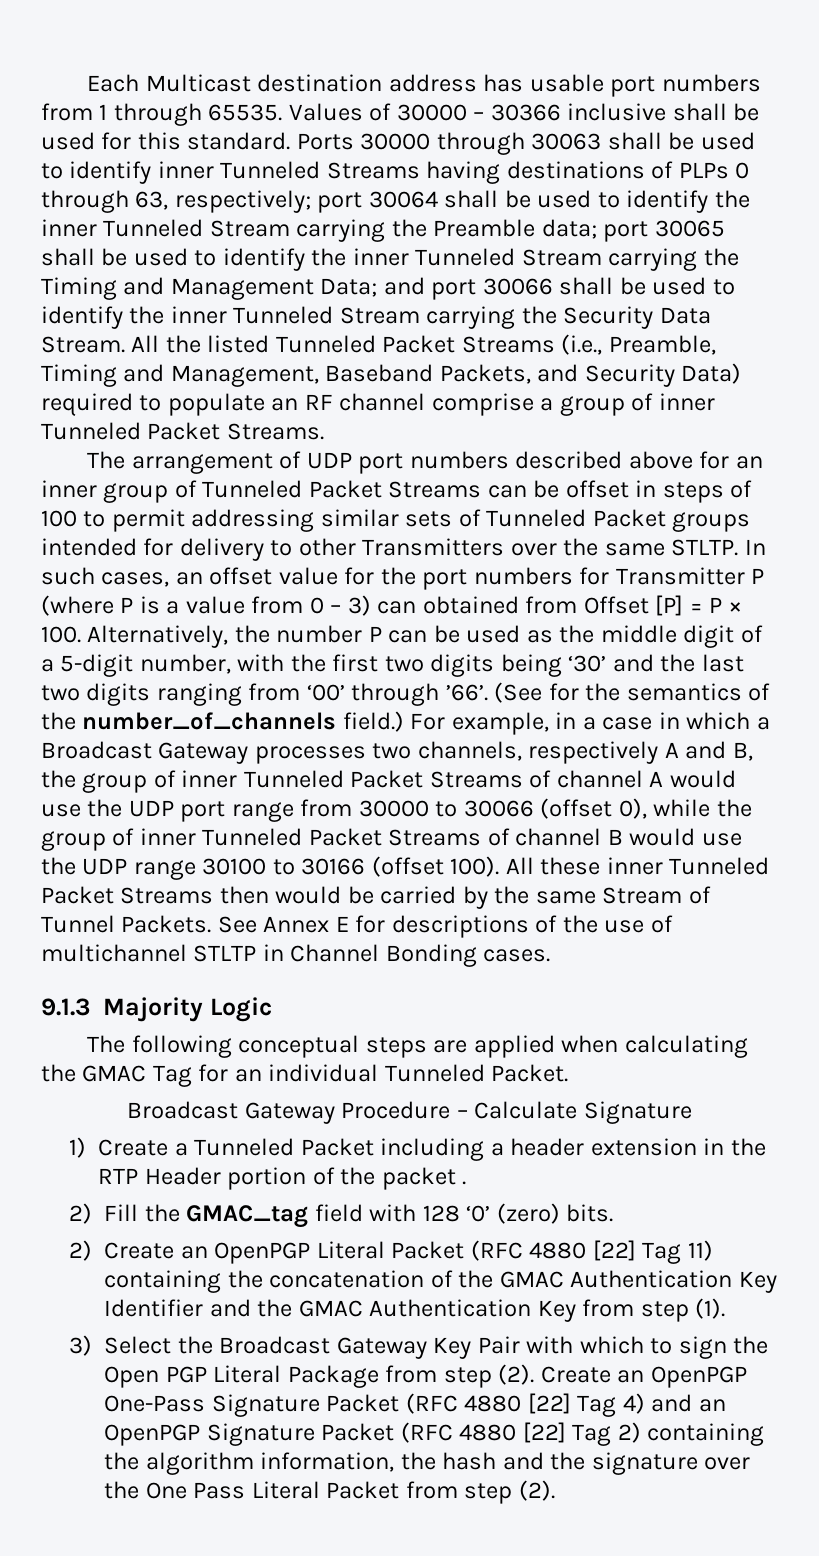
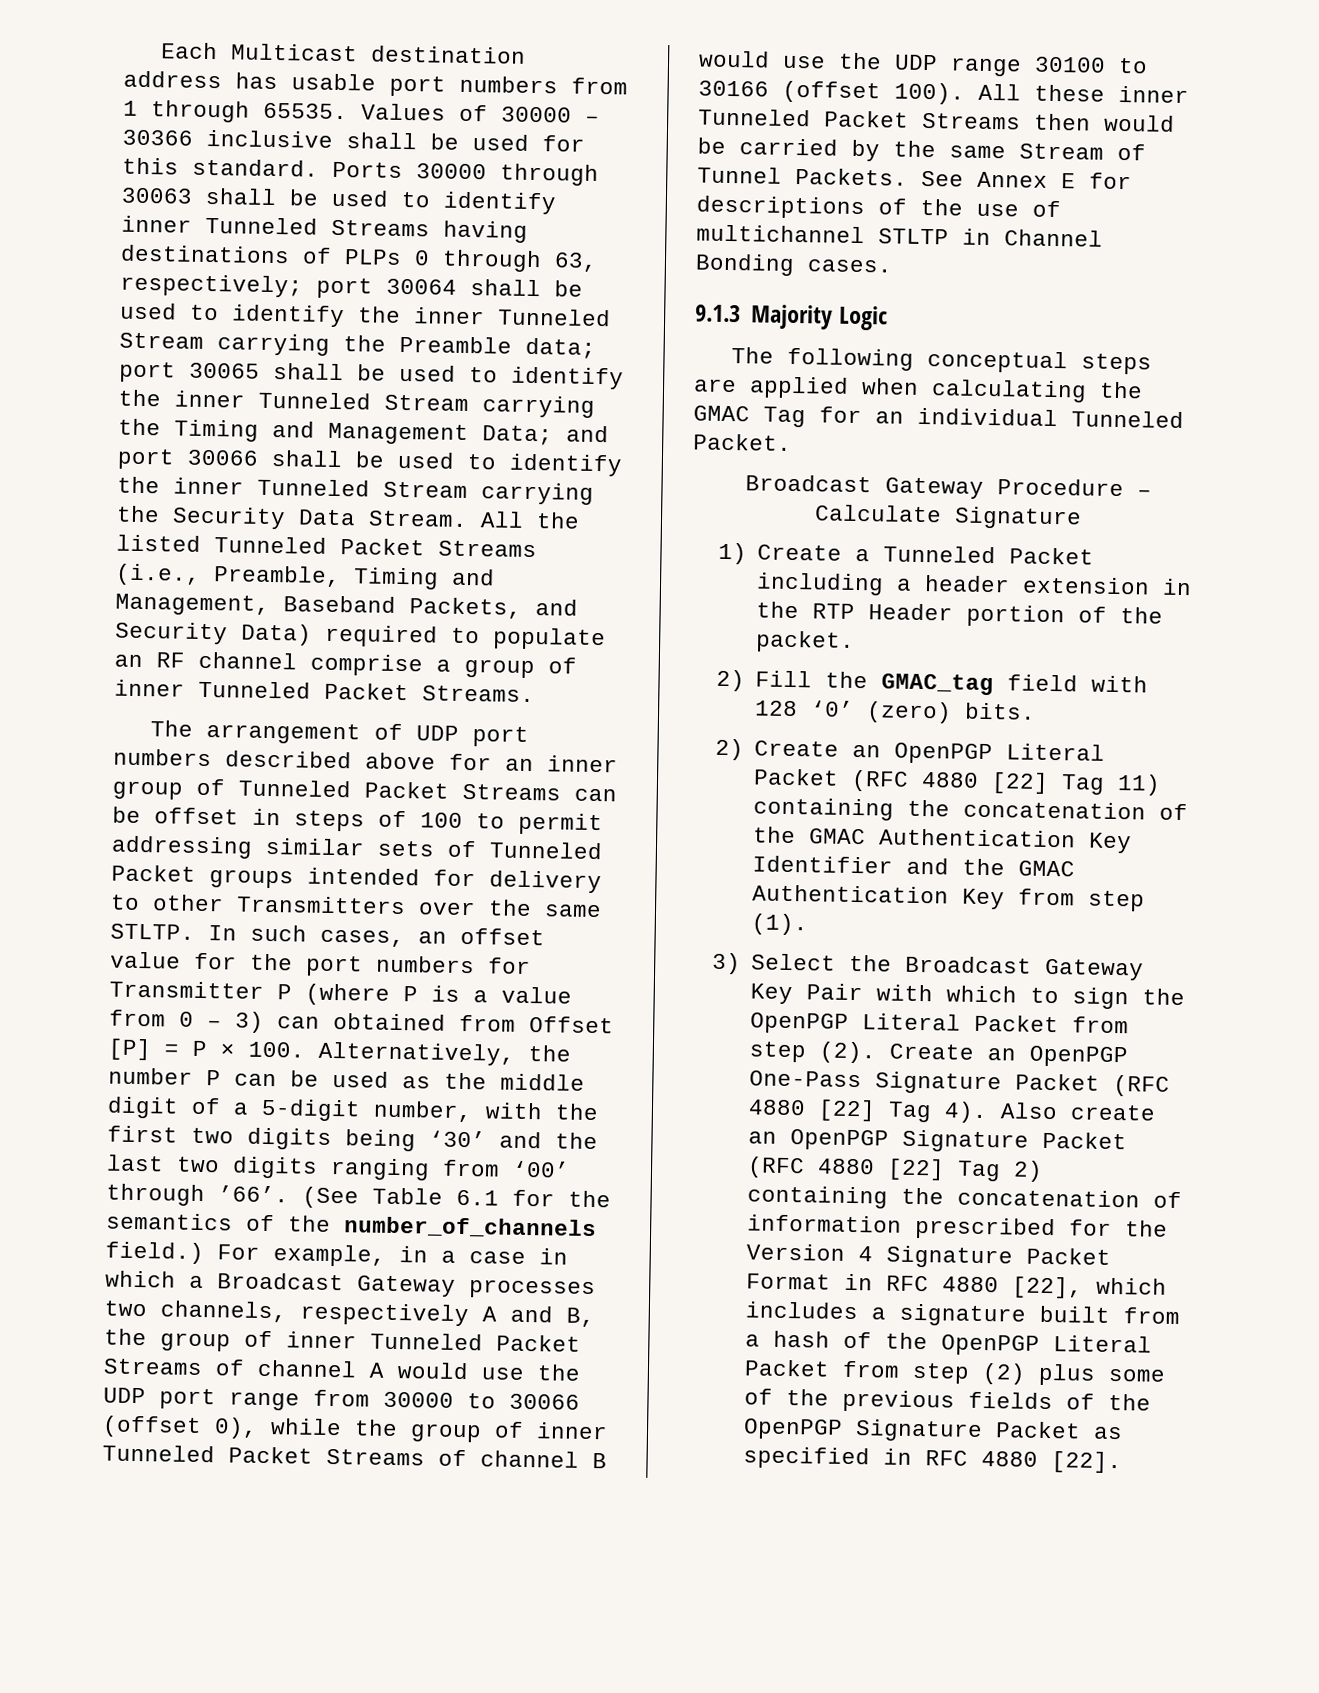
(543, 692) none -> [372,1187,499,1206] Table 6.1
[381,1167,467,1190] packet . -> [756,630,856,653] packet.
[104,1365,379,1388] Open PGP Literal Package -> [750,1012,1060,1034] OpenPGP Literal Packet
[622,1393,693,1414] 4) and -> [944,1101,1157,1124] 4). Also create
[145,1452,751,1475] [104,1480,555,1504] algorithm information, the hash and the signature over the One Pass Literal Packet from step (2). -> [957,1188,1183,1209] [747,1214,1169,1241] [746,1243,1112,1269] [746,1273,1168,1299] [745,1301,1181,1327] [745,1330,1153,1356] [744,1359,1167,1386] [744,1388,1152,1413] [743,1418,1124,1443] [743,1446,1123,1474] concatenation of information prescribed for the Version 4 Signature Packet Format in RFC 4880 [22], which includes a signature built from a hash of the OpenPGP Literal Packet from step (2) plus some of the previous fields of the OpenPGP Signature Packet as specified in RFC 4880 [22].

